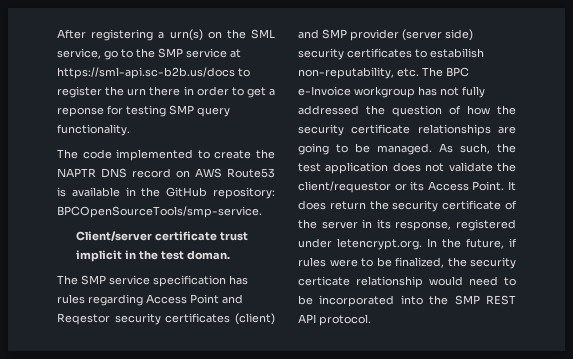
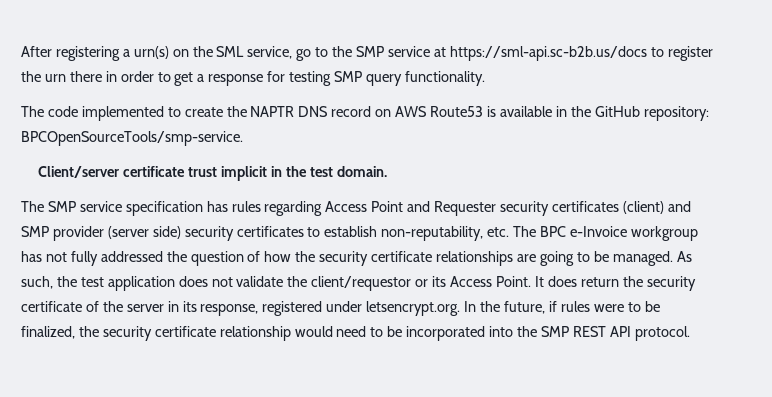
[57,107,104,117] reponse -> [208,74,264,86] response
[187,250,231,260] doman. -> [336,166,387,177] domain.
[57,313,110,325] Reqestor -> [434,201,497,216] Requester
[430,48,484,58] estabilish -> [324,226,378,237] establish
[337,238,422,250] letencrypt.org. -> [366,301,461,316] letsencrypt.org.
[298,276,350,286] certicate -> [154,326,216,337] certificate

